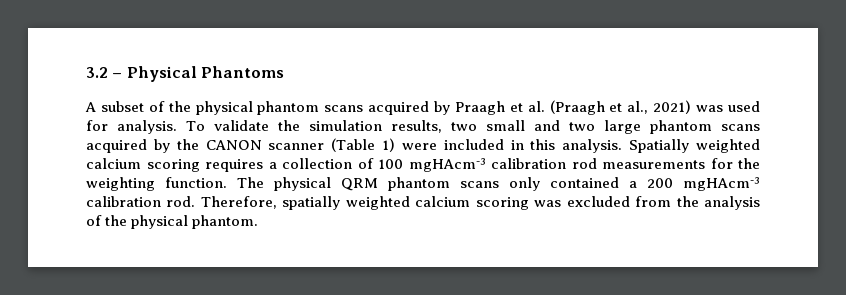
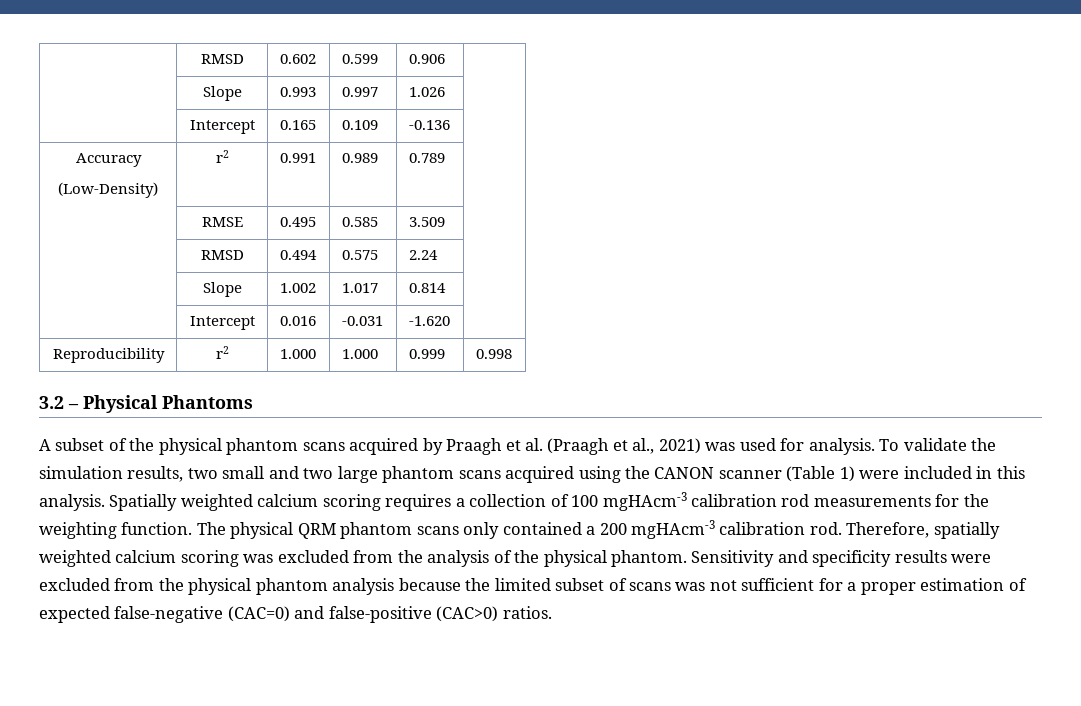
(86, 72) none -> [200,54,244,64] [279,54,316,64] [341,54,378,64] [408,54,445,64] [202,86,242,101] [279,87,316,97] [341,87,378,97] [408,87,445,97] [189,120,255,134] [279,120,316,130] [341,120,378,130] [408,120,450,130] [75,153,142,167] [58,182,158,198] [215,150,229,163] [279,153,316,163] [341,153,378,163] [408,153,445,163] [201,217,243,227] [279,217,316,227] [341,217,378,227] [408,217,445,227] [200,250,244,260] [279,250,317,260] [341,250,378,260] [408,250,438,260] [202,282,242,297] [279,283,316,293] [341,283,378,293] [408,283,446,293] [189,316,255,330] [279,316,316,326] [341,316,383,326] [408,316,450,326] [52,348,165,363] [215,346,229,359] [279,349,316,359] [341,349,378,359] [408,349,445,359] [475,349,512,359] | RMSD | 0.602 | 0.599 | 0.906 | // | Slope | 0.993 | 0.997 | 1.026 | // | Intercept | 0.165 | 0.109 | -0.136 | // Accuracy // (Low-Density) | r2 | 0.991 | 0.989 | 0.789 | // | RMSE | 0.495 | 0.585 | 3.509 | // | RMSD | 0.494 | 0.575 | 2.24 | // | Slope | 1.002 | 1.017 | 0.814 | // | Intercept | 0.016 | -0.031 | -1.620 | // Reproducibility | r2 | 1.000 | 1.000 | 0.999 | 0.998 //
[153,139,170,153] by -> [578,466,621,483] using
(259, 222) none -> [691,550,992,567] [39,578,1027,595] [39,606,552,623] Sensitivity and specificity results were excluded from the physical phantom analysis because the limited subset of scans was not sufficient for a proper estimation of expected false-negative (CAC=0) and false-positive (CAC>0) ratios.

